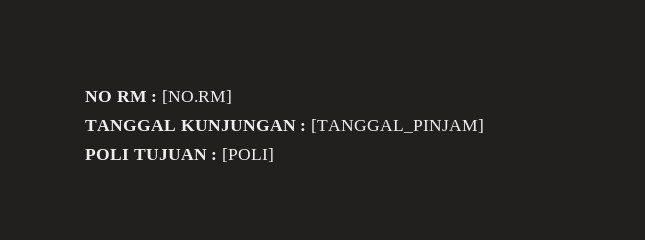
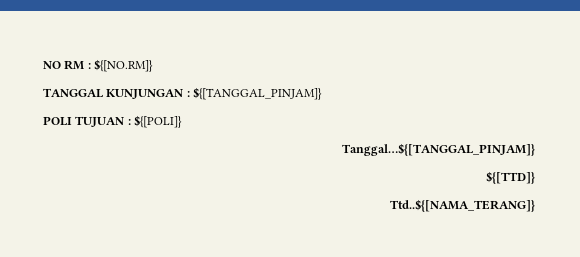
[162,90,233,104] [NO.RM] -> [94,59,154,72] ${[NO.RM]}
[311,119,485,133] [TANGGAL_PINJAM] -> [193,87,323,100] ${[TANGGAL_PINJAM]}
[222,148,275,162] [POLI] -> [134,115,183,128] [342,143,535,156] [486,171,535,184] [390,199,535,212] ${[POLI]} // Tanggal…${[TANGGAL_PINJAM]} // ${[TTD]} // Ttd..${[NAMA_TERANG]}

